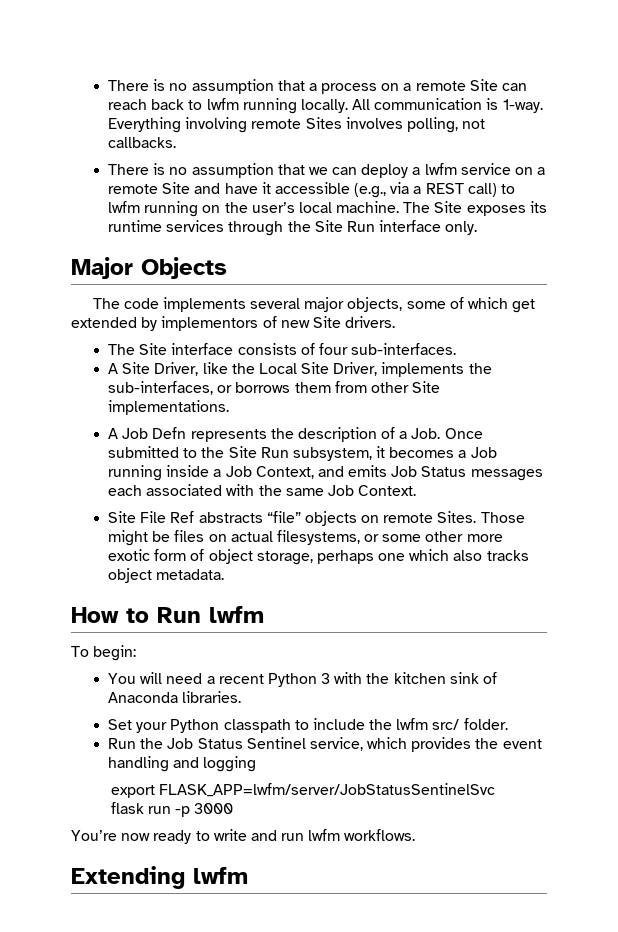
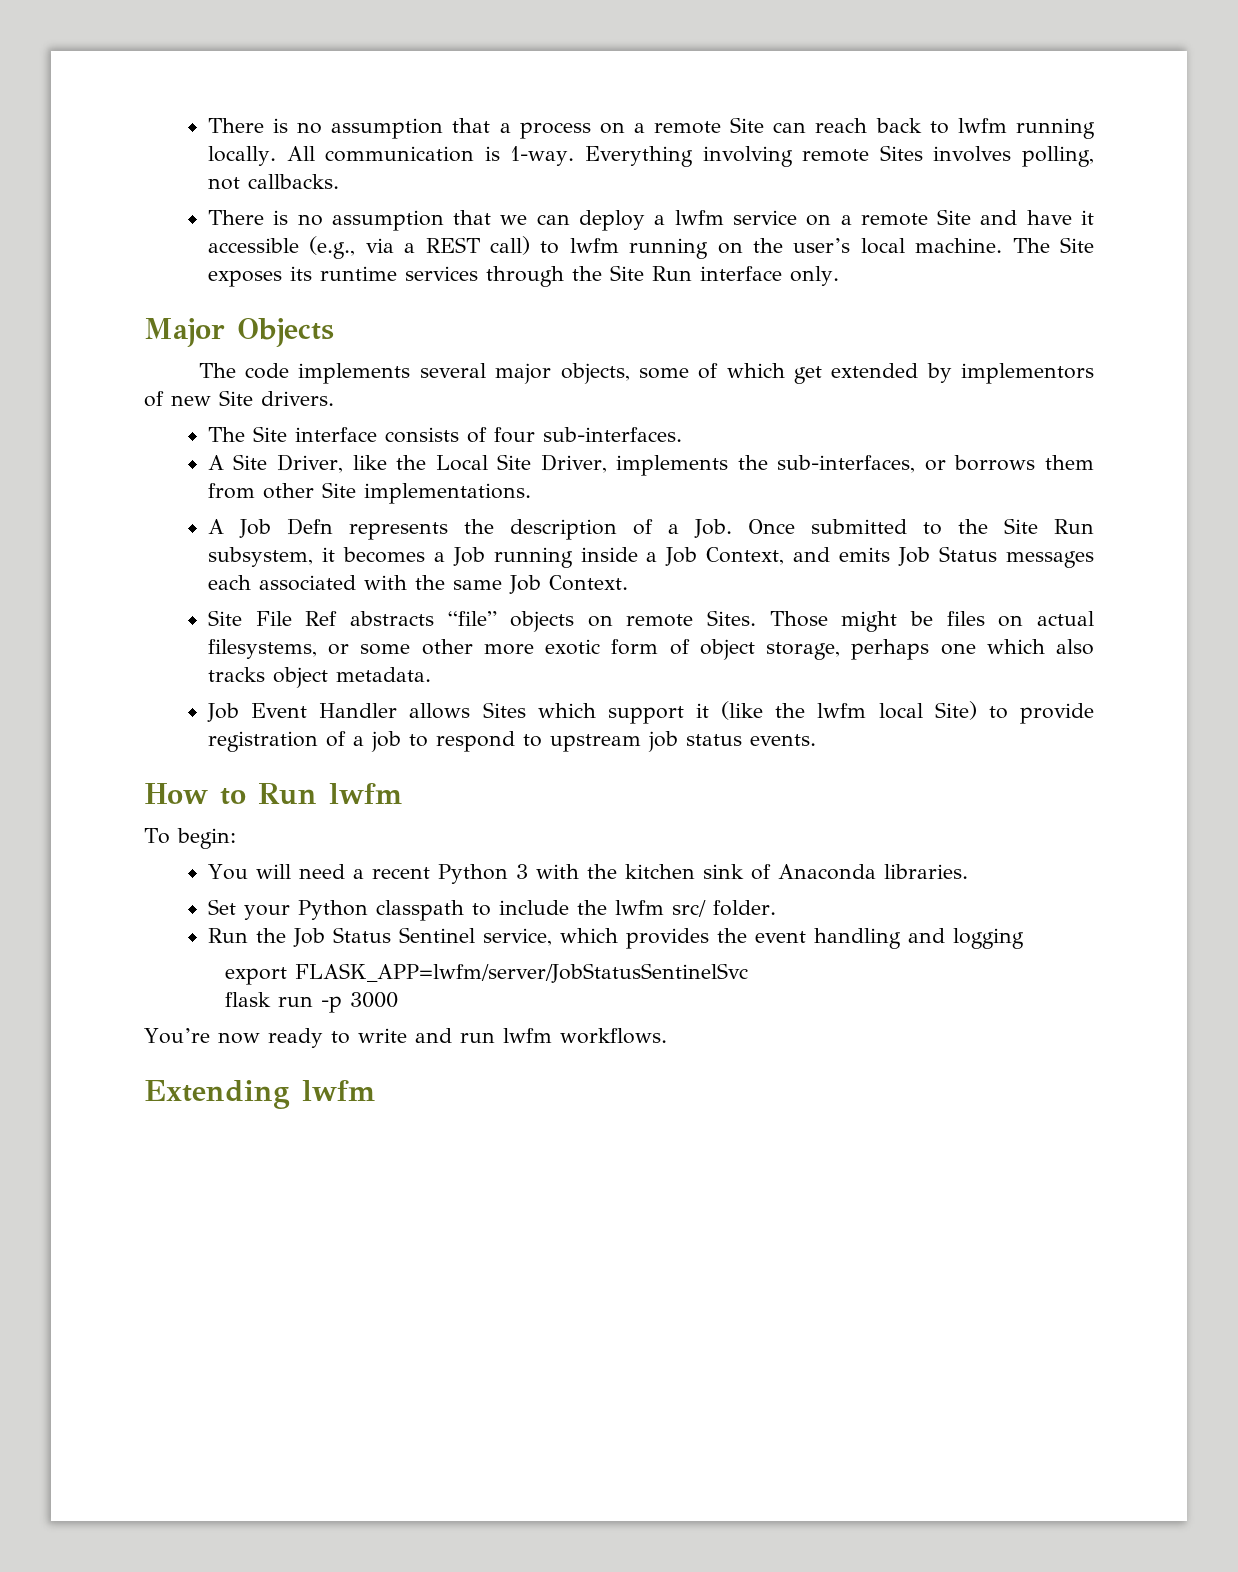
(225, 574) none -> [206,701,1094,724] [207,731,816,752] // Job Event Handler allows Sites which support it (like the lwfm local Site) to provide registration of a job to respond to upstream job status events.

